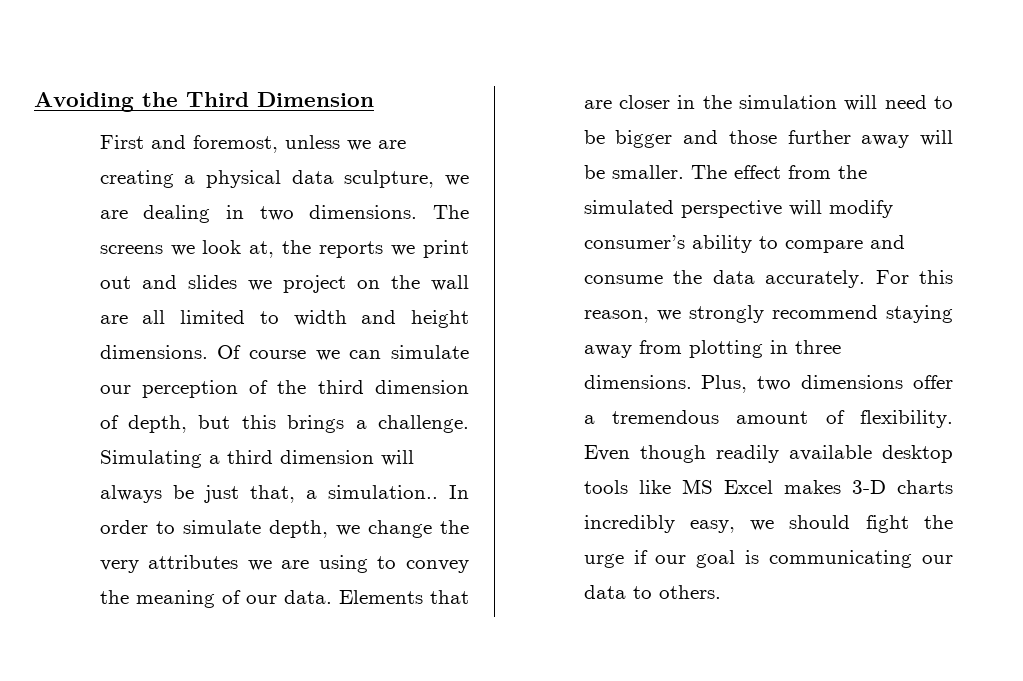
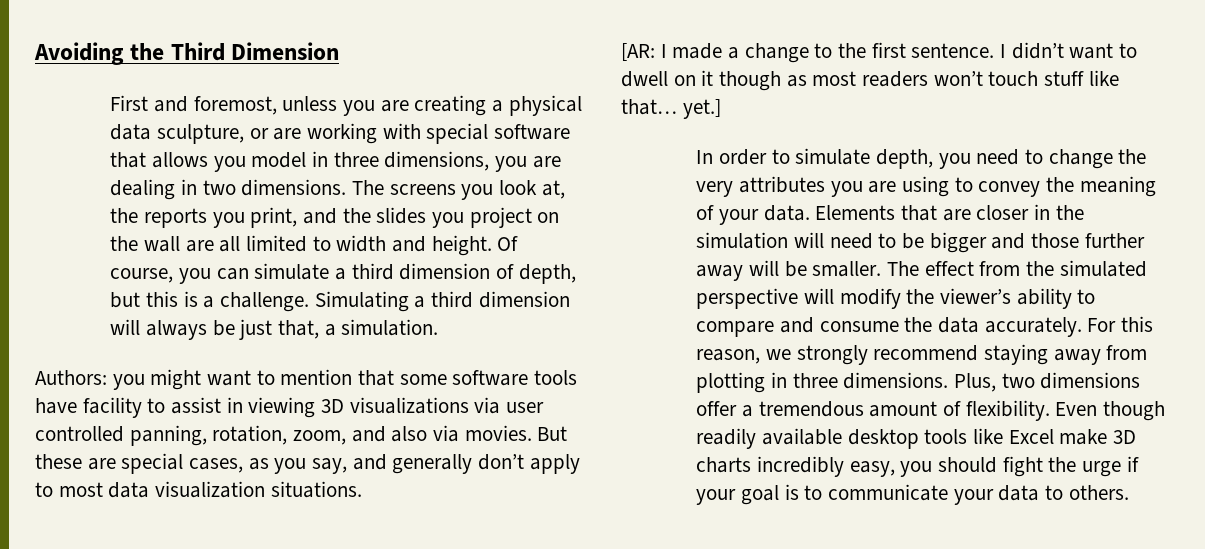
[346,140,371,151] we -> [342,100,375,116] you
[445,175,470,186] we -> [249,123,570,144] [110,151,527,172] or are working with special software that allows you model in three dimensions, you
[170,245,195,256] we -> [461,184,494,200] you
[391,240,469,258] [99,275,272,291] we print out and slides we -> [212,207,464,228] you print, and the slides you
[411,310,469,328] [99,345,470,361] [99,380,307,398] height dimensions. Of course we can simulate our perception of the -> [431,235,519,256] [110,263,346,284] height. Of course, you can simulate a
[287,415,345,433] brings -> [183,291,198,307] is
[327,485,438,499] simulation.. -> [341,319,439,336] [35,369,578,390] [35,397,545,418] [35,425,568,446] [35,453,580,474] [35,481,362,498] [621,42,1138,63] [621,70,1119,91] [621,99,721,119] simulation. // Authors: you might want to mention that some software tools have facility to assist in viewing 3D visualizations via user controlled panning, rotation, zoom, and also via movies. But these are special cases, as you say, and generally don’t apply to most data visualization situations. // [AR: I made a change to the first sentence. I didn’t want to dwell on it though as most readers won’t touch stuff like that… yet.] //
[335,525,360,536] we -> [938,149,1043,169] you need to
[247,560,272,571] we -> [830,181,863,197] you
[245,595,277,604] our -> [718,209,759,225] your
[583,235,685,249] consumer’s -> [906,288,1011,304] the viewer’s
[681,479,886,494] MS Excel makes 3-D -> [1008,429,1136,445] Excel make 3D
[750,520,775,531] we -> [900,461,933,477] you
[655,555,687,564] our -> [696,489,737,505] your
[769,550,953,568] communicating our -> [804,484,994,505] to communicate your

